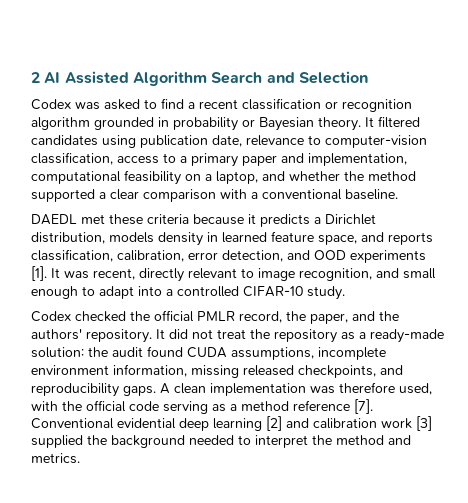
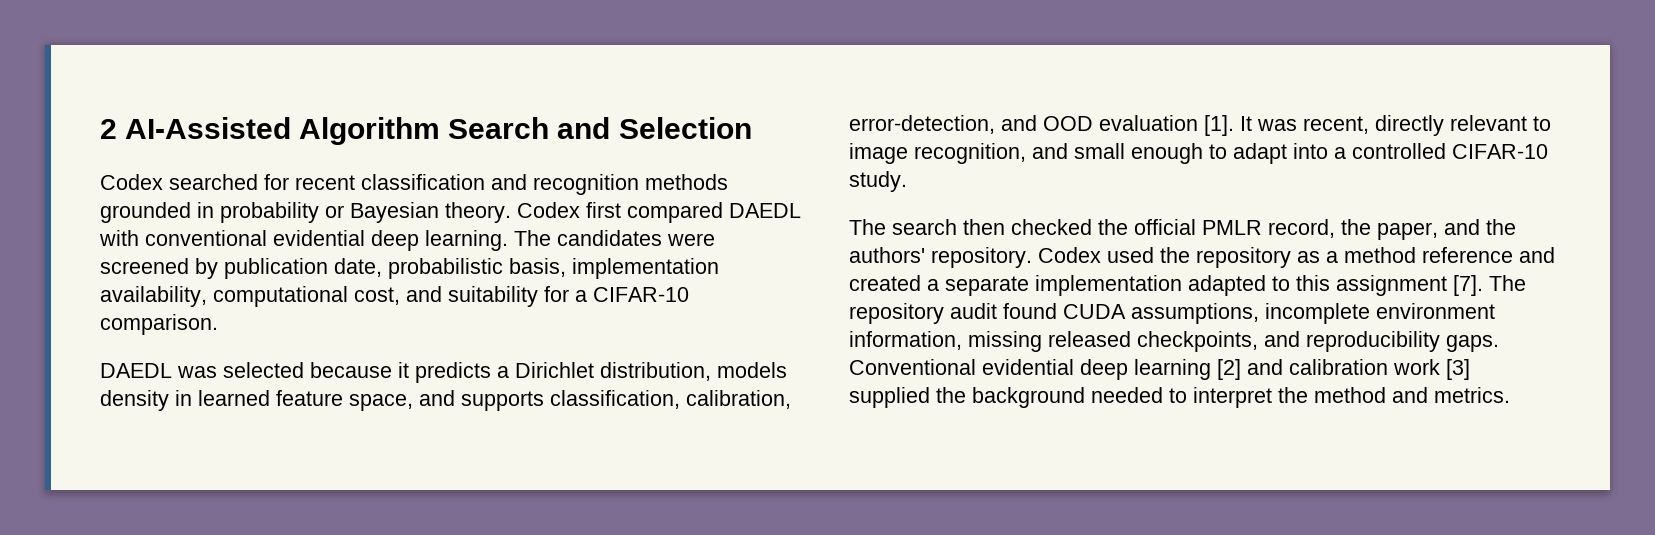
[44,71,129,84] AI Assisted -> [125,117,292,139] AI-Assisted
[75,98,412,112] [31,117,90,130] was asked to find a recent classification or recognition algorithm -> [169,174,728,195] searched for recent classification and recognition methods
[365,116,420,128] [31,135,427,148] [31,152,407,167] [31,170,416,185] [31,189,398,202] [31,214,189,225] It filtered candidates using publication date, relevance to computer-vision classification, access to a primary paper and implementation, computational feasibility on a laptop, and whether the method supported a clear comparison with a conventional baseline. // DAEDL met these criteria -> [517,202,801,223] [99,230,715,251] [100,258,719,279] [100,286,689,307] [100,314,218,335] [100,362,304,378] Codex first compared DAEDL with conventional evidential deep learning. The candidates were screened by publication date, probabilistic basis, implementation availability, computational cost, and suitability for a CIFAR-10 comparison. // DAEDL was selected
[388,232,433,245] reports -> [461,391,544,411] supports
[188,250,283,262] error detection, -> [849,115,995,134] error-detection,
[350,250,426,263] experiments -> [1099,115,1198,131] evaluation
[31,311,71,322] Codex -> [849,219,1005,235] The search then
[156,329,444,343] [31,347,108,358] It did not treat the repository as a ready-made solution: the -> [1038,247,1555,268] [849,275,1526,296] [849,303,944,324] Codex used the repository as a method reference and created a separate implementation adapted to this assignment [7]. The repository
[160,382,432,396] [31,399,373,414] A clean implementation was therefore used, with the official code serving as a method reference [7]. -> (1499, 343) none

